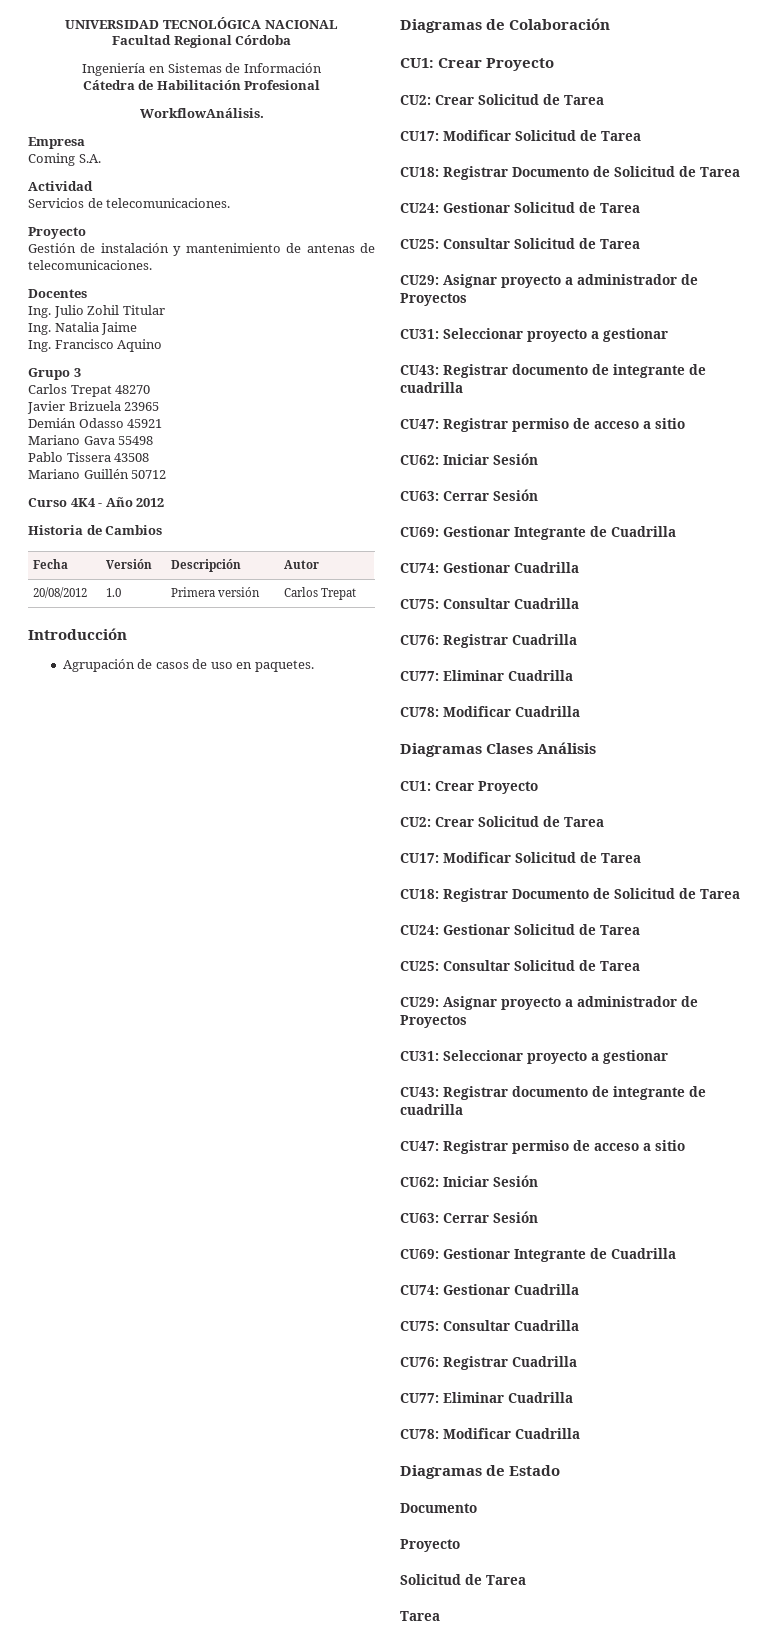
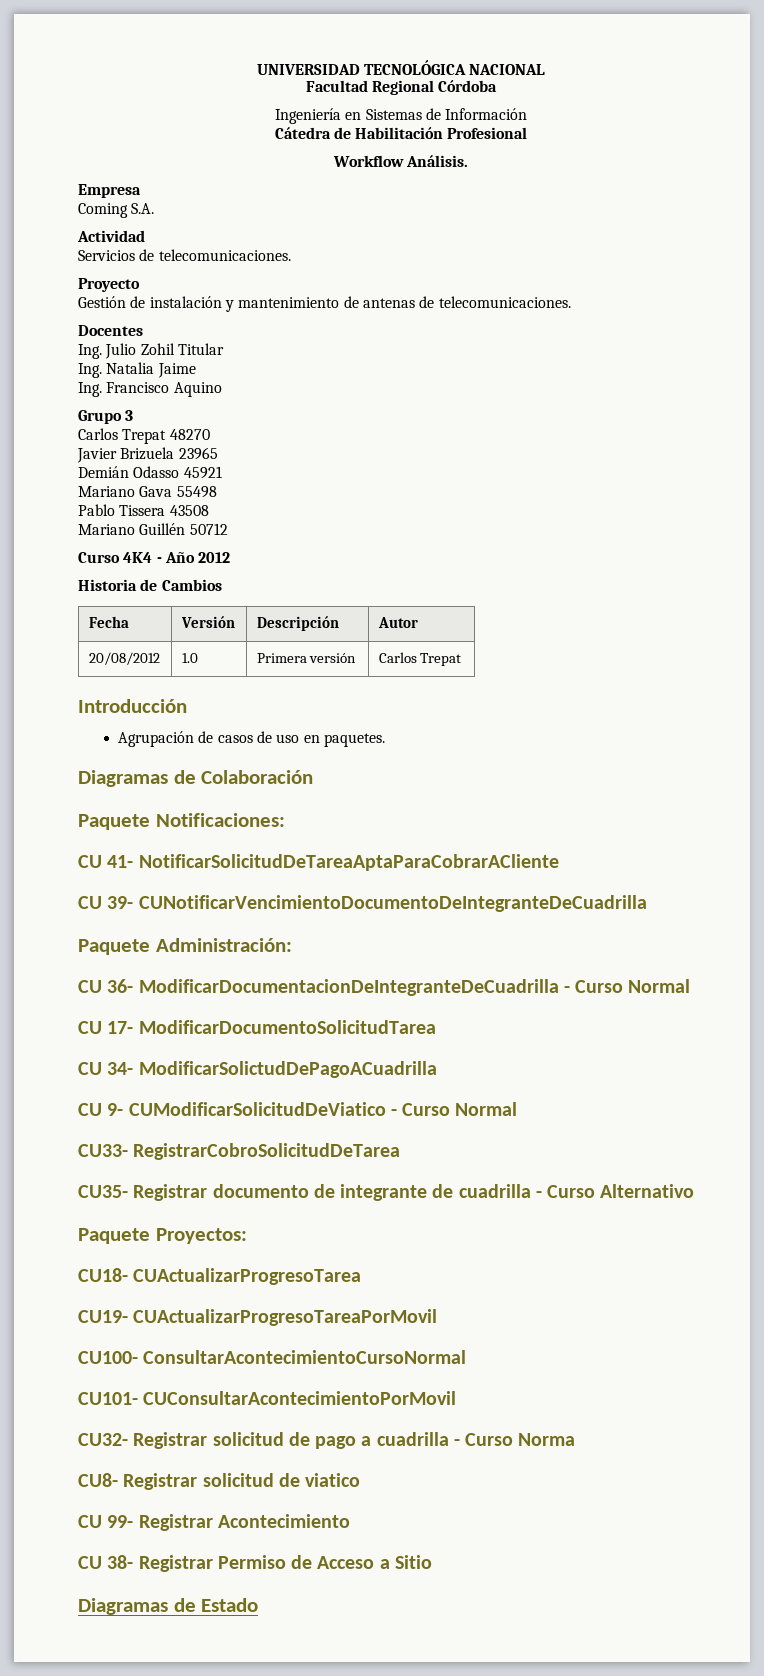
[139,108,264,118] WorkflowAnálisis. -> [332,155,469,167] Workflow Análisis.
[400,58,555,71] [400,94,604,105] [400,130,641,141] [400,166,740,180] [400,202,640,213] [400,238,640,249] [400,274,698,288] [400,293,467,306] [400,328,668,342] [400,364,706,378] [400,382,463,393] [400,418,685,432] [400,453,538,465] [400,489,538,501] [400,526,676,540] [400,562,579,573] [400,598,579,609] [400,634,577,648] [400,670,573,681] [400,706,580,717] [400,742,597,757] [400,781,538,794] [400,816,604,827] [400,852,641,863] [400,888,740,902] [400,924,640,935] [400,960,640,971] [400,996,698,1010] [400,1015,467,1028] [400,1050,668,1064] [400,1086,706,1100] [400,1104,463,1115] [400,1140,685,1154] [400,1175,538,1187] [400,1211,538,1223] [400,1248,676,1262] [400,1284,579,1295] [400,1320,579,1331] [400,1356,577,1370] [400,1392,573,1403] [400,1428,580,1439] [400,1465,561,1479] [400,1503,477,1513] [400,1539,460,1552] [400,1574,526,1585] [400,1611,440,1621] CU1: Crear Proyecto // CU2: Crear Solicitud de Tarea // CU17: Modificar Solicitud de Tarea // CU18: Registrar Documento de Solicitud de Tarea // CU24: Gestionar Solicitud de Tarea // CU25: Consultar Solicitud de Tarea // CU29: Asignar proyecto a administrador de Proyectos // CU31: Seleccionar proyecto a gestionar // CU43: Registrar documento de integrante de cuadrilla // CU47: Registrar permiso de acceso a sitio // CU62: Iniciar Sesión // CU63: Cerrar Sesión // CU69: Gestionar Integrante de Cuadrilla // CU74: Gestionar Cuadrilla // CU75: Consultar Cuadrilla // CU76: Registrar Cuadrilla // CU77: Eliminar Cuadrilla // CU78: Modificar Cuadrilla // Diagramas Clases Análisis // CU1: Crear Proyecto // CU2: Crear Solicitud de Tarea // CU17: Modificar Solicitud de Tarea // CU18: Registrar Documento de Solicitud de Tarea // CU24: Gestionar Solicitud de Tarea // CU25: Consultar Solicitud de Tarea // CU29: Asignar proyecto a administrador de Proyectos // CU31: Seleccionar proyecto a gestionar // CU43: Registrar documento de integrante de cuadrilla // CU47: Registrar permiso de acceso a sitio // CU62: Iniciar Sesión // CU63: Cerrar Sesión // CU69: Gestionar Integrante de Cuadrilla // CU74: Gestionar Cuadrilla // CU75: Consultar Cuadrilla // CU76: Registrar Cuadrilla // CU77: Eliminar Cuadrilla // CU78: Modificar Cuadrilla // Diagramas de Estado // Documento // Proyecto // Solicitud de Tarea // Tarea -> [78,813,285,830] [78,854,559,871] [78,895,647,912] [78,938,292,955] [78,979,691,996] [78,1020,436,1034] [78,1061,437,1078] [78,1102,518,1116] [78,1143,401,1160] [78,1184,695,1201] [78,1228,247,1244] [78,1268,362,1285] [78,1309,438,1326] [78,1350,467,1364] [78,1391,457,1405] [78,1432,576,1449] [78,1473,361,1490] [78,1514,350,1531] [78,1555,432,1572] [78,1598,259,1615] Paquete Notificaciones: // CU 41- NotificarSolicitudDeTareaAptaParaCobrarACliente // CU 39- CUNotificarVencimientoDocumentoDeIntegranteDeCuadrilla // Paquete Administración: // CU 36- ModificarDocumentacionDeIntegranteDeCuadrilla - Curso Normal // CU 17- ModificarDocumentoSolicitudTarea // CU 34- ModificarSolictudDePagoACuadrilla // CU 9- CUModificarSolicitudDeViatico - Curso Normal // CU33- RegistrarCobroSolicitudDeTarea // CU35- Registrar documento de integrante de cuadrilla - Curso Alternativo // Paquete Proyectos: // CU18- CUActualizarProgresoTarea // CU19- CUActualizarProgresoTareaPorMovil // CU100- ConsultarAcontecimientoCursoNormal // CU101- CUConsultarAcontecimientoPorMovil // CU32- Registrar solicitud de pago a cuadrilla - Curso Norma // CU8- Registrar solicitud de viatico // CU 99- Registrar Acontecimiento // CU 38- Registrar Permiso de Acceso a Sitio // Diagramas de Estado

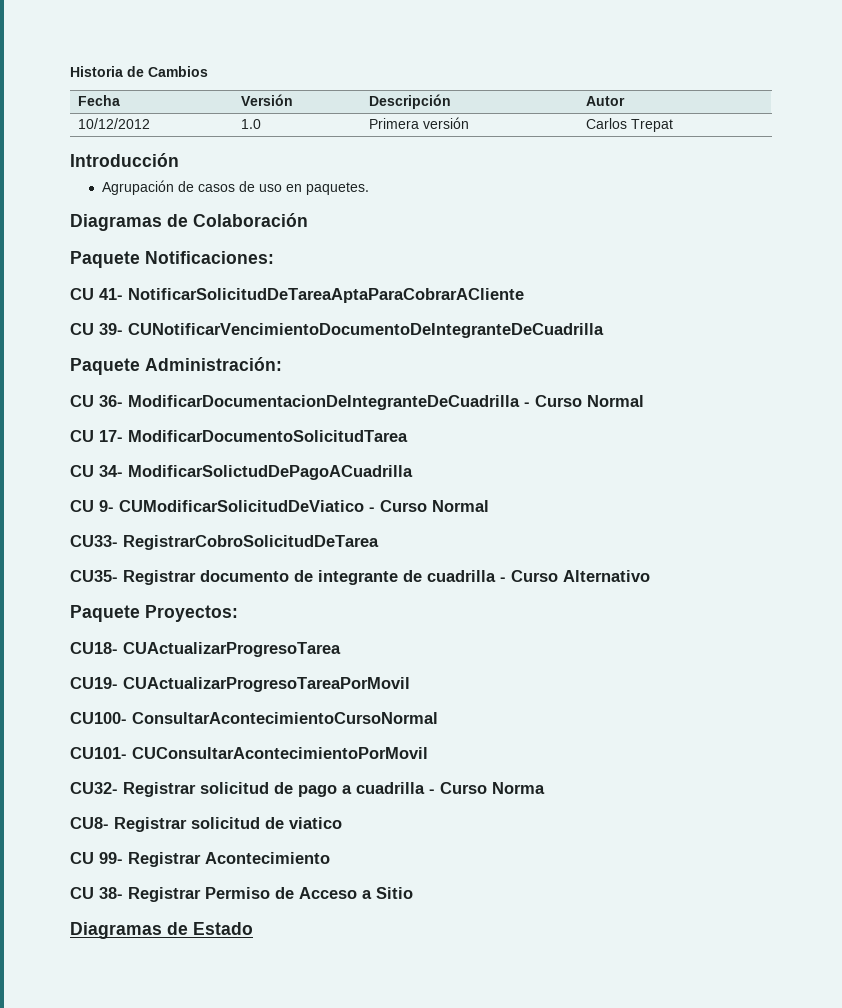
[256,60,546,75] [305,80,498,95] [274,108,528,124] [274,127,528,139] [332,155,469,167] [78,184,141,198] [78,203,155,218] [77,230,145,242] [78,249,291,261] [78,278,140,292] [78,296,571,312] [78,325,143,336] [78,343,224,359] [78,362,196,378] [78,382,222,397] [78,410,134,424] [78,428,210,444] [77,447,218,463] [78,466,222,479] [78,486,217,498] [78,504,209,516] [78,523,228,535] [78,552,231,563] UNIVERSIDAD TECNOLÓGICA NACIONAL // Facultad Regional Córdoba // Ingeniería en Sistemas de Información // Cátedra de Habilitación Profesional // Workflow Análisis. // Empresa // Coming S.A. // Actividad // Servicios de telecomunicaciones. // Proyecto // Gestión de instalación y mantenimiento de antenas de telecomunicaciones. // Docentes // Ing. Julio Zohil Titular // Ing. Natalia Jaime // Ing. Francisco Aquino // Grupo 3 // Carlos Trepat 48270 // Javier Brizuela 23965 // Demián Odasso 45921 // Mariano Gava 55498 // Pablo Tissera 43508 // Mariano Guillén 50712 // Curso 4K4 - Año 2012 // -> (70, 71) none
[88,652,160,665] 20/08/2012 -> [78,118,151,129] 10/12/2012

